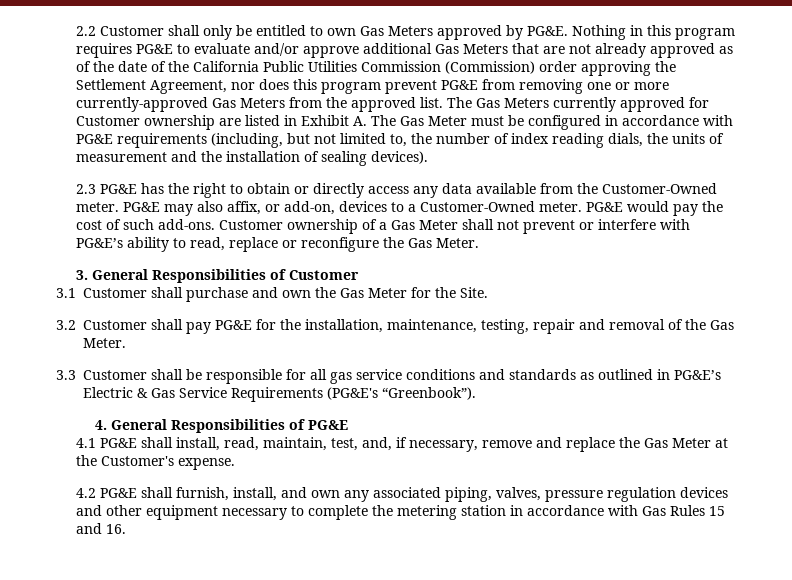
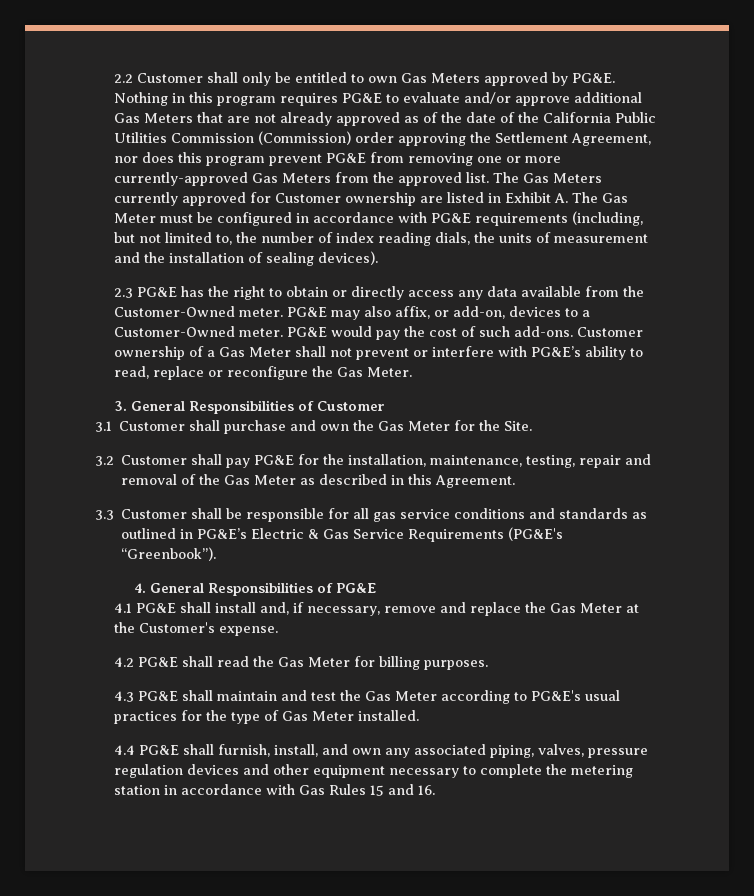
[83,338,126,348] Meter. -> [254,474,516,488] Meter as described in this Agreement.
[175,437,358,451] install, read, maintain, test, -> [215,602,257,613] install
(173, 492) none -> [217,656,489,670] [114,690,621,704] [114,710,420,724] [114,744,215,755] read the Gas Meter for billing purposes. // 4.3 PG&E shall maintain and test the Gas Meter according to PG&E's usual practices for the type of Gas Meter installed. // 4.4 PG&E shall

